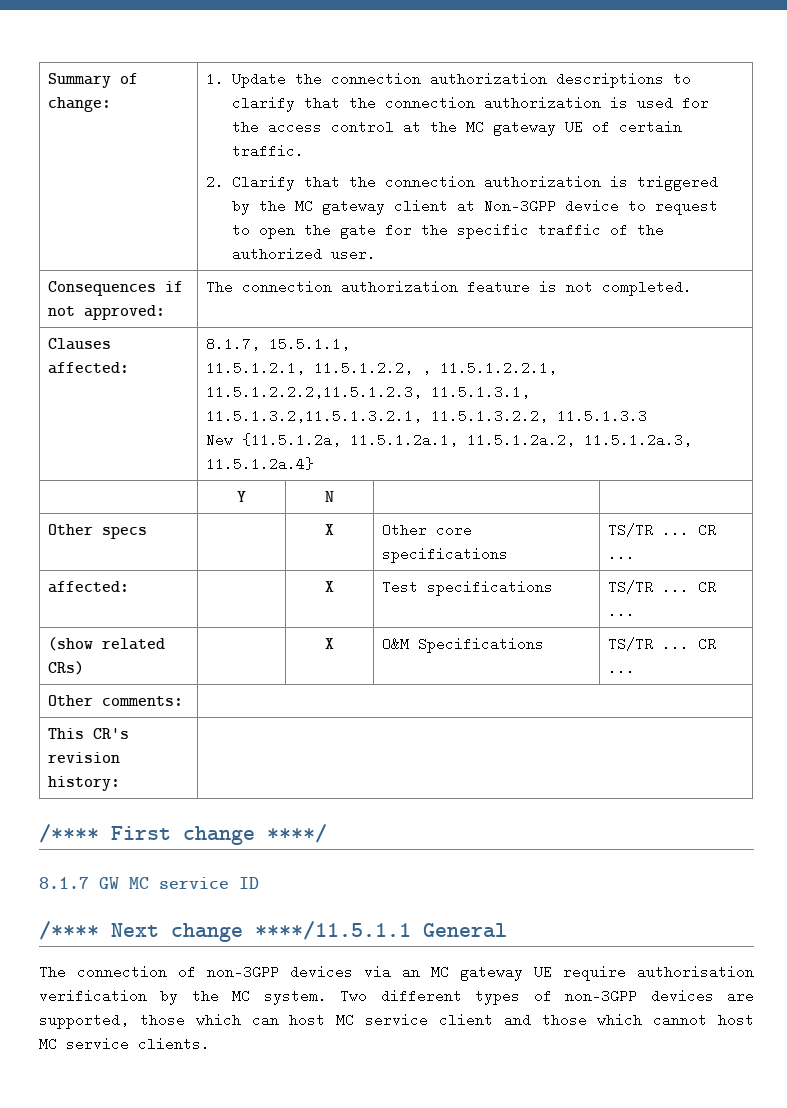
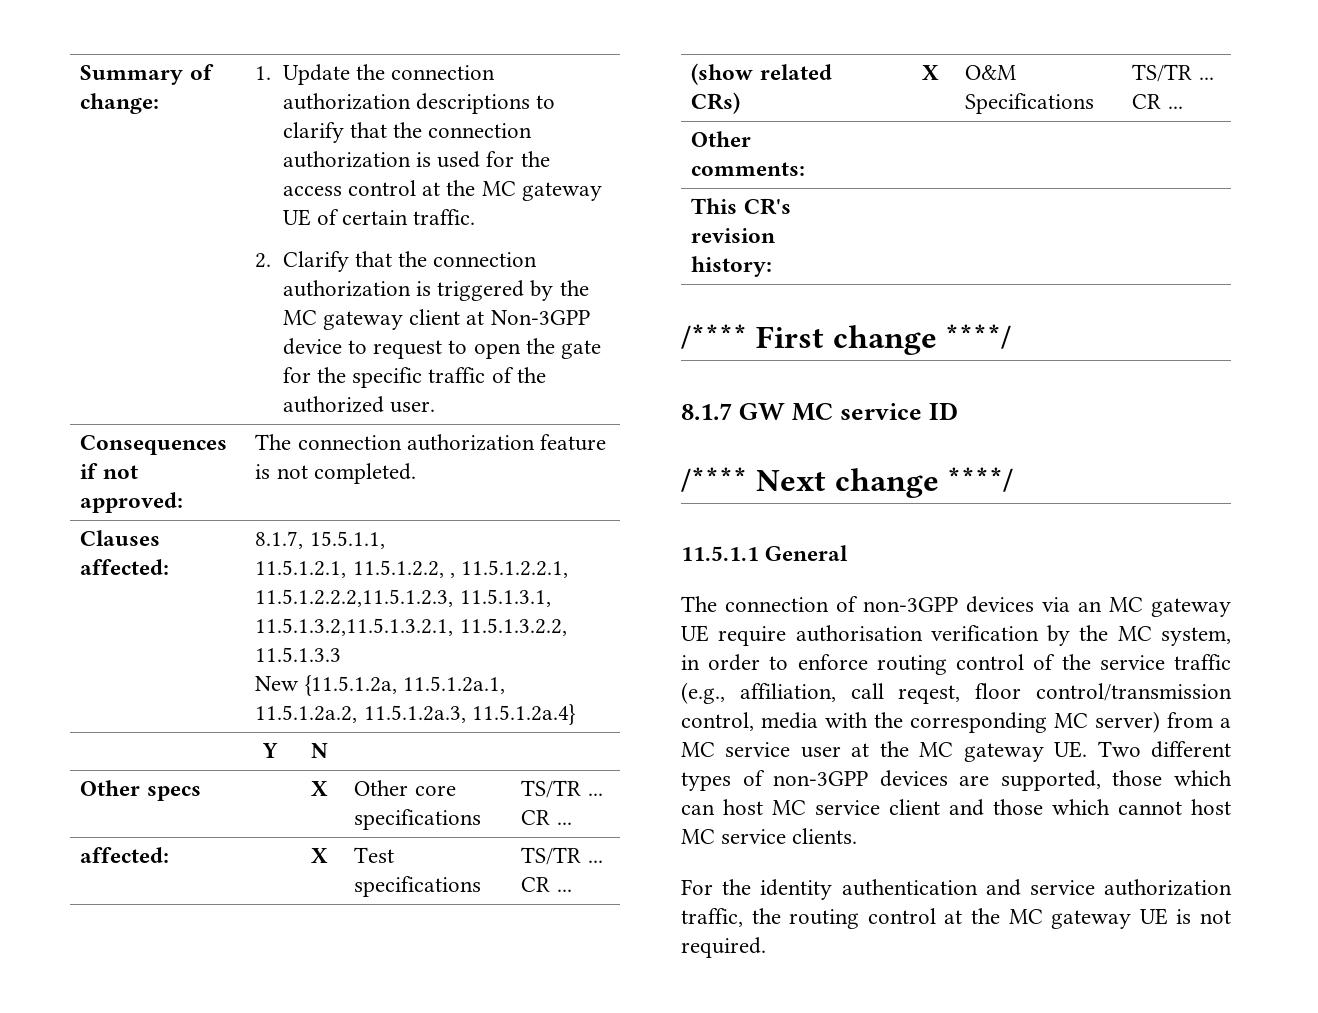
[255,921,411,940] ****/11.5.1.1 -> [947,467,1014,492] [681,546,759,561] ****/ // 11.5.1.1
[263,989,327,1005] system. -> [1161,627,1231,646] [681,654,1231,675] [681,682,1232,704] [681,711,1231,733] [681,741,1088,762] system, in order to enforce routing control of the service traffic (e.g., affiliation, call reqest, floor control/transmission control, media with the corresponding MC server) from a MC service user at the MC gateway UE.
(210, 1044) none -> [681,879,1232,900] [681,908,1231,929] [681,937,766,958] // For the identity authentication and service authorization traffic, the routing control at the MC gateway UE is not required.

